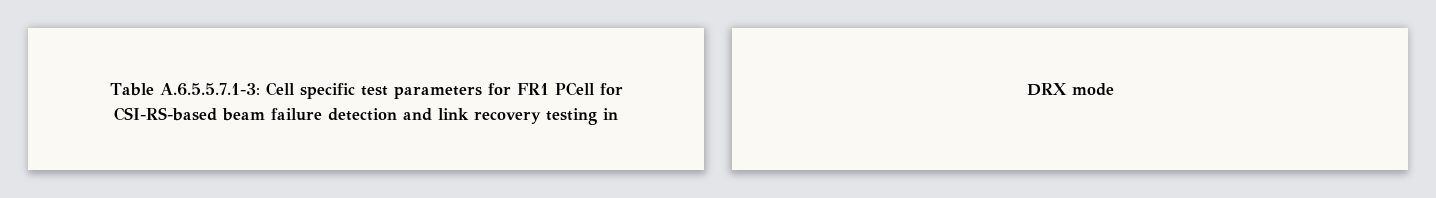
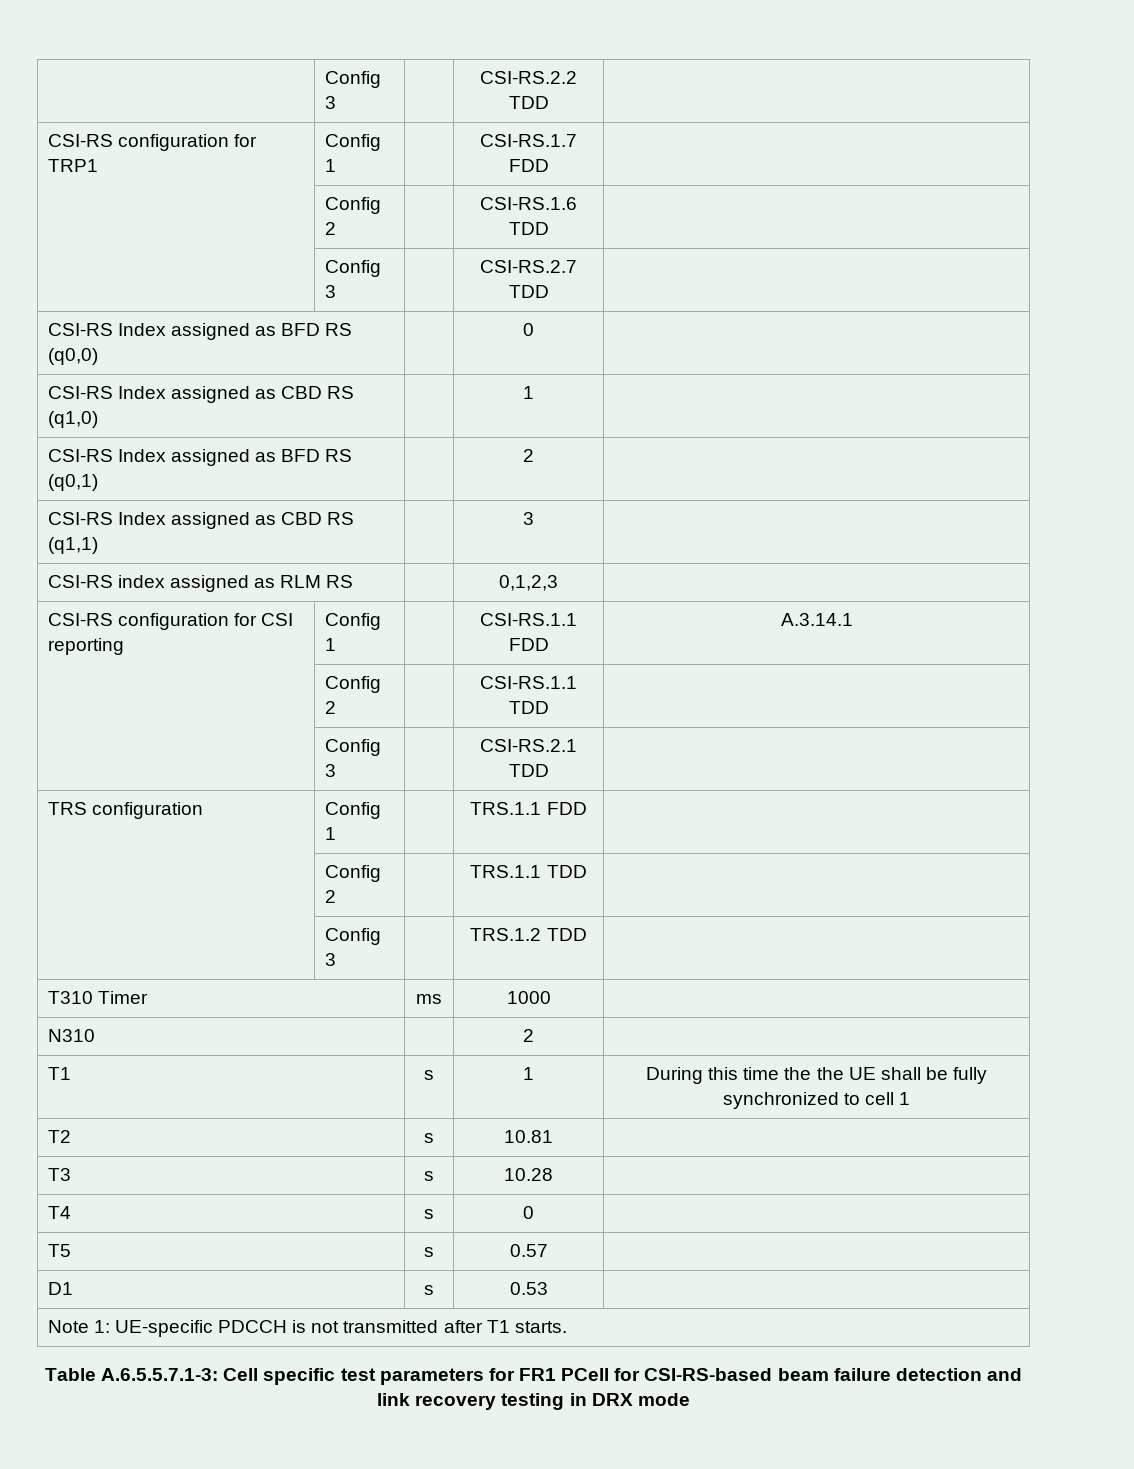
(109, 89) none -> [324,71,381,88] [324,96,336,109] [480,71,577,84] [508,96,549,109] [47,134,257,151] [47,159,98,172] [324,134,381,151] [324,159,336,172] [480,134,577,147] [508,159,549,172] [324,197,381,214] [324,222,336,235] [480,197,577,210] [508,222,549,235] [324,260,381,277] [324,285,336,298] [480,260,577,273] [508,285,549,298] [47,323,353,340] [47,348,98,365] [523,323,534,336] [47,386,355,403] [47,411,98,428] [523,386,534,399] [47,449,353,466] [47,474,98,491] [523,449,534,462] [47,512,355,529] [47,537,98,554] [523,512,534,525] [47,575,354,592] [499,575,558,591] [47,613,294,630] [47,638,124,655] [324,613,381,630] [324,638,336,651] [480,613,577,626] [508,638,549,651] [780,613,853,626] [324,676,381,693] [324,701,336,714] [480,676,577,689] [508,701,549,714] [324,739,381,756] [324,764,336,777] [480,739,577,752] [508,764,549,777] [47,802,203,819] [324,802,381,819] [324,827,336,840] [470,802,587,815] [324,865,381,882] [324,890,336,903] [470,865,587,878] [324,928,381,945] [324,953,336,966] [470,928,587,941] [47,991,148,1004] [416,994,442,1004] [506,991,551,1004] [47,1029,95,1042] [523,1029,534,1042] [47,1067,71,1080] [424,1070,434,1080] [523,1067,534,1080] [645,1067,988,1084] [722,1092,911,1109] [47,1130,71,1143] [424,1133,434,1143] [504,1130,553,1143] [47,1168,71,1181] [424,1171,434,1181] [504,1168,553,1181] [47,1206,71,1219] [424,1209,434,1219] [523,1206,534,1219] [47,1244,71,1257] [424,1247,434,1257] [509,1244,548,1257] [47,1282,73,1295] [424,1285,434,1295] [509,1282,548,1295] [47,1320,567,1337] | Config 3 | | CSI-RS.2.2 TDD | // CSI-RS configuration for TRP1 | Config 1 | | CSI-RS.1.7 FDD | // | Config 2 | | CSI-RS.1.6 TDD | // | Config 3 | | CSI-RS.2.7 TDD | // CSI-RS Index assigned as BFD RS (q0,0) | | 0 | // CSI-RS Index assigned as CBD RS (q1,0) | | 1 | // CSI-RS Index assigned as BFD RS (q0,1) | | 2 | // CSI-RS Index assigned as CBD RS (q1,1) | | 3 | // CSI-RS index assigned as RLM RS | | 0,1,2,3 | // CSI-RS configuration for CSI reporting | Config 1 | | CSI-RS.1.1 FDD | A.3.14.1 // | Config 2 | | CSI-RS.1.1 TDD | // | Config 3 | | CSI-RS.2.1 TDD | // TRS configuration | Config 1 | | TRS.1.1 FDD | // | Config 2 | | TRS.1.1 TDD | // | Config 3 | | TRS.1.2 TDD | // T310 Timer | ms | 1000 | // N310 | | 2 | // T1 | s | 1 | During this time the the UE shall be fully synchronized to cell 1 // T2 | s | 10.81 | // T3 | s | 10.28 | // T4 | s | 0 | // T5 | s | 0.57 | // D1 | s | 0.53 | // Note 1: UE-specific PDCCH is not transmitted after T1 starts. //

